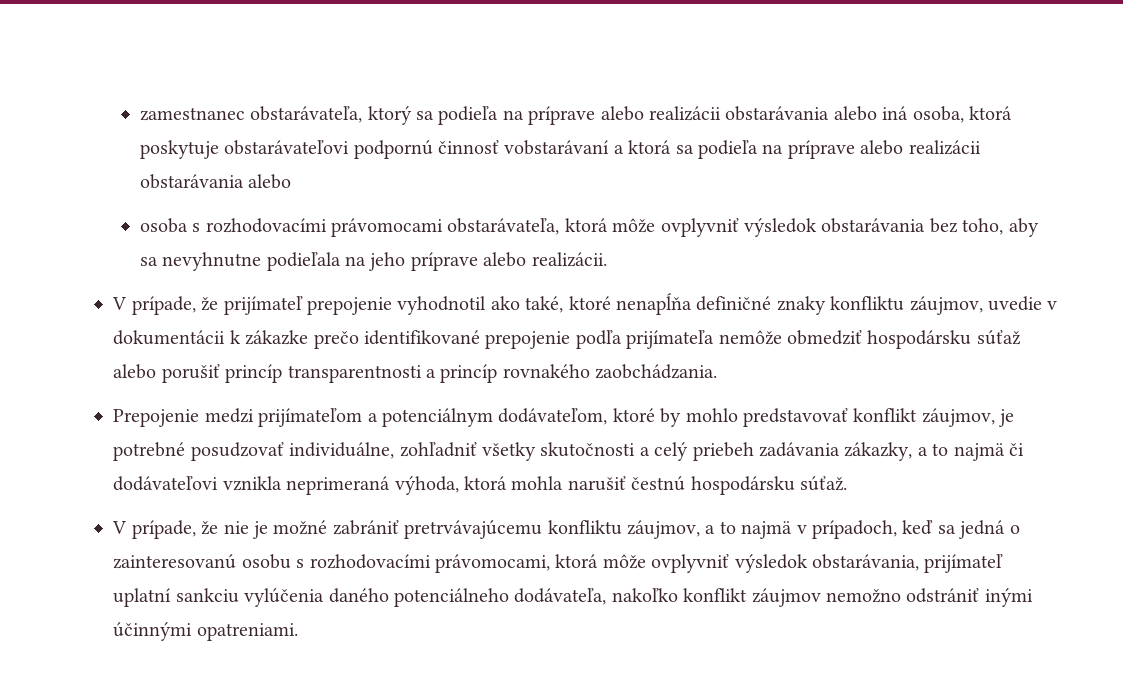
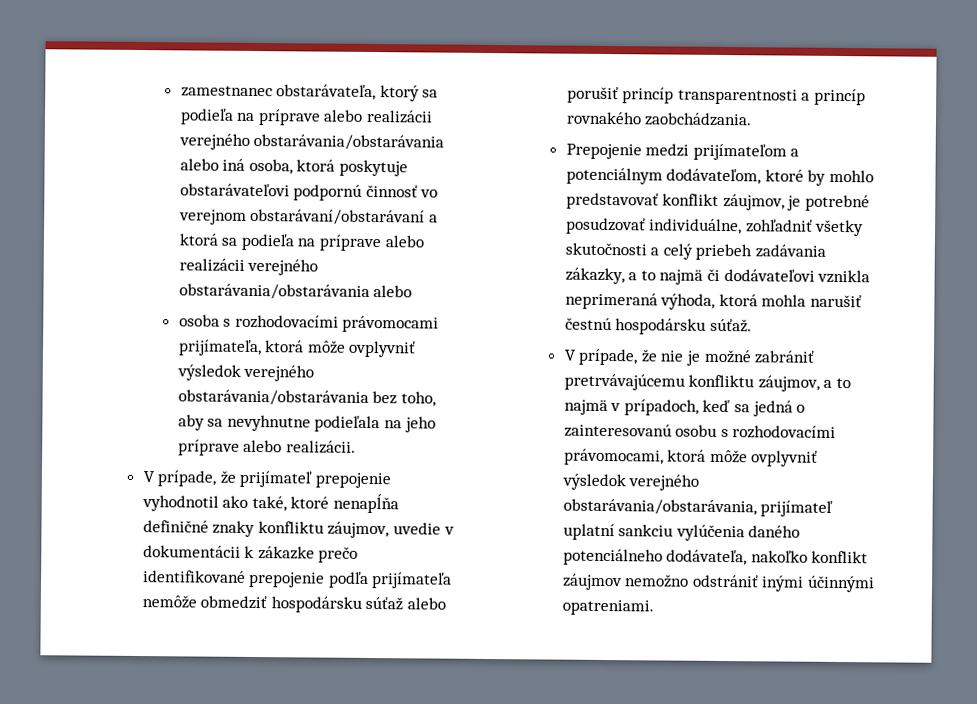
[725,106,830,121] obstarávania -> [178,133,445,151] verejného obstarávania/obstarávania
[504,140,610,155] vobstarávaní -> [420,189,439,198] [178,208,426,226] vo verejnom obstarávaní/obstarávaní
[139,174,244,189] obstarávania -> [247,258,319,276] [178,283,370,300] verejného obstarávania/obstarávania
[447,218,926,237] obstarávateľa, ktorá môže ovplyvniť výsledok obstarávania -> [177,339,417,358] [176,364,315,382] [177,389,369,406] prijímateľa, ktorá môže ovplyvniť výsledok verejného obstarávania/obstarávania
[811,554,919,571] obstarávania, -> [628,474,700,491] [562,498,757,516] verejného obstarávania/obstarávania,

